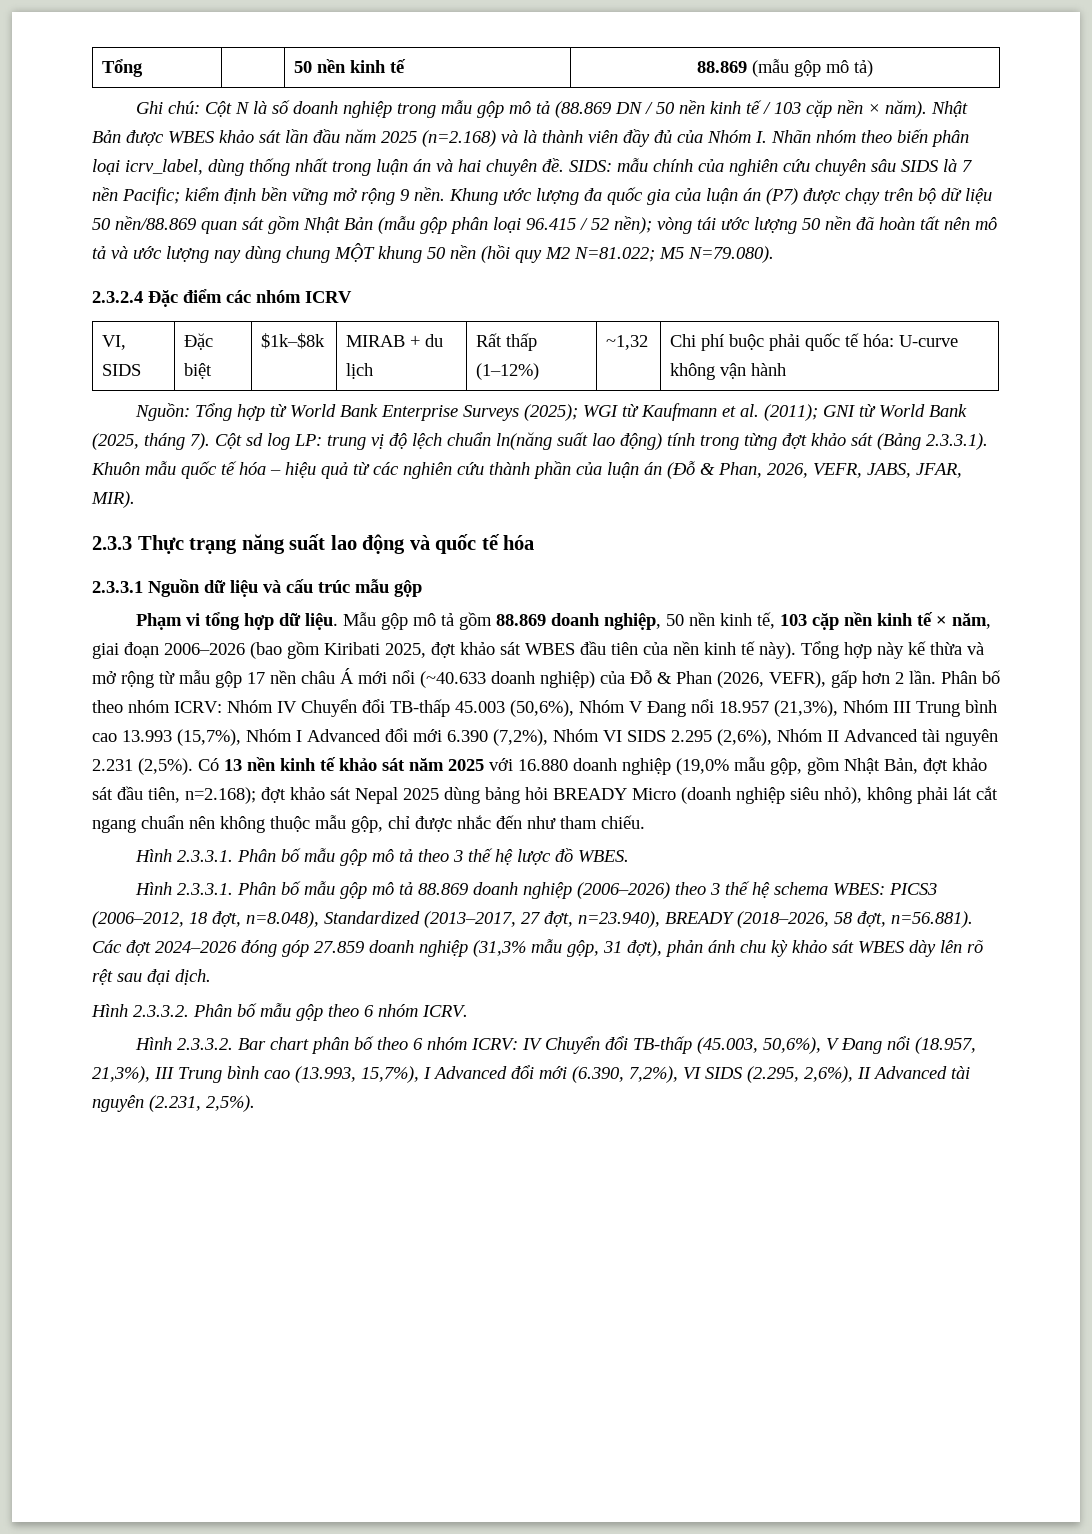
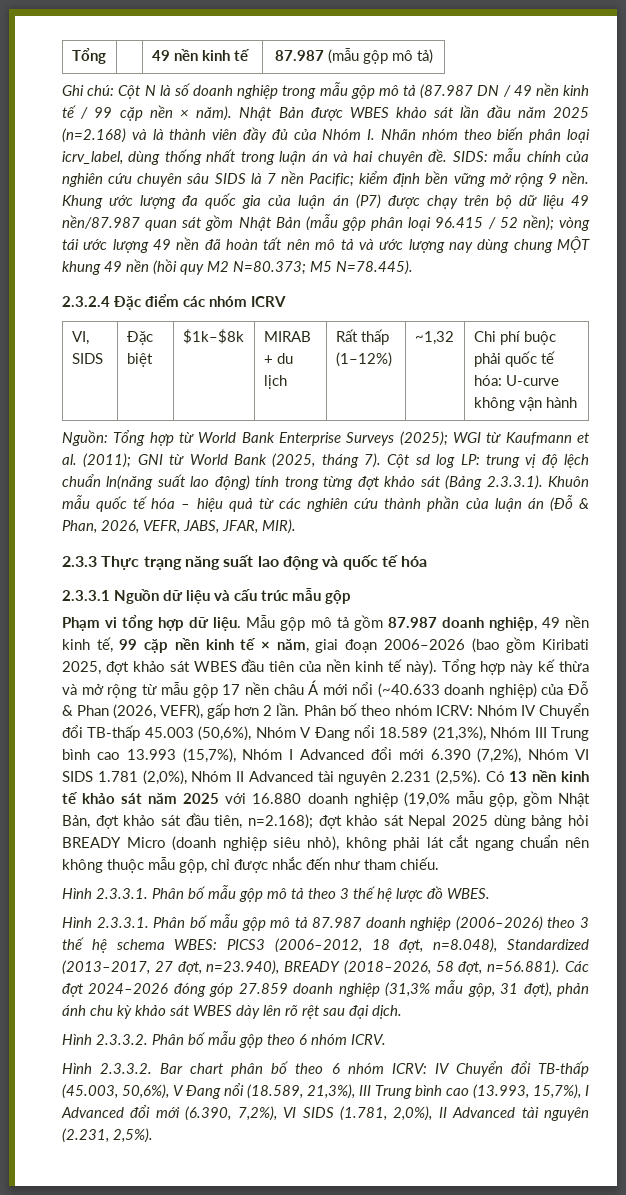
[294,61,313,73] 50 -> [151,50,170,61] 49
[697,61,747,73] 88.869 -> [274,50,324,61] 87.987
[554,101,611,118] (88.869 -> [420,84,474,99] (87.987
[655,102,675,114] 50 -> [513,85,532,96] 49
[773,102,801,114] 103 -> [94,107,113,118] 99
[92,216,196,230] 50 nền/88.869 -> [571,195,589,206] [62,215,140,229] 49 nền/87.987
[802,218,821,230] 50 -> [153,239,172,250] 49
[427,247,446,259] 50 -> [104,261,122,272] 49
[574,246,774,263] N=81.022; M5 N=79.080). -> [233,260,413,275] N=80.373; M5 N=78.445).
[495,614,546,626] 88.869 -> [387,617,437,628] 87.987
[665,614,684,626] 50 -> [541,617,560,628] 49
[779,614,807,626] 103 -> [119,639,138,650] 99
[719,701,769,713] 18.957 -> [379,727,429,738] 18.589
[671,729,772,746] 2.295 (2,6%), -> [97,770,187,785] 1.781 (2,0%),
[417,883,468,895] 88.869 -> [312,917,362,928] 87.987
[914,1037,976,1054] (18.957, -> [247,1084,303,1099] (18.589,
[747,1066,853,1083] (2.295, 2,6%), -> [339,1106,433,1121] (1.781, 2,0%),

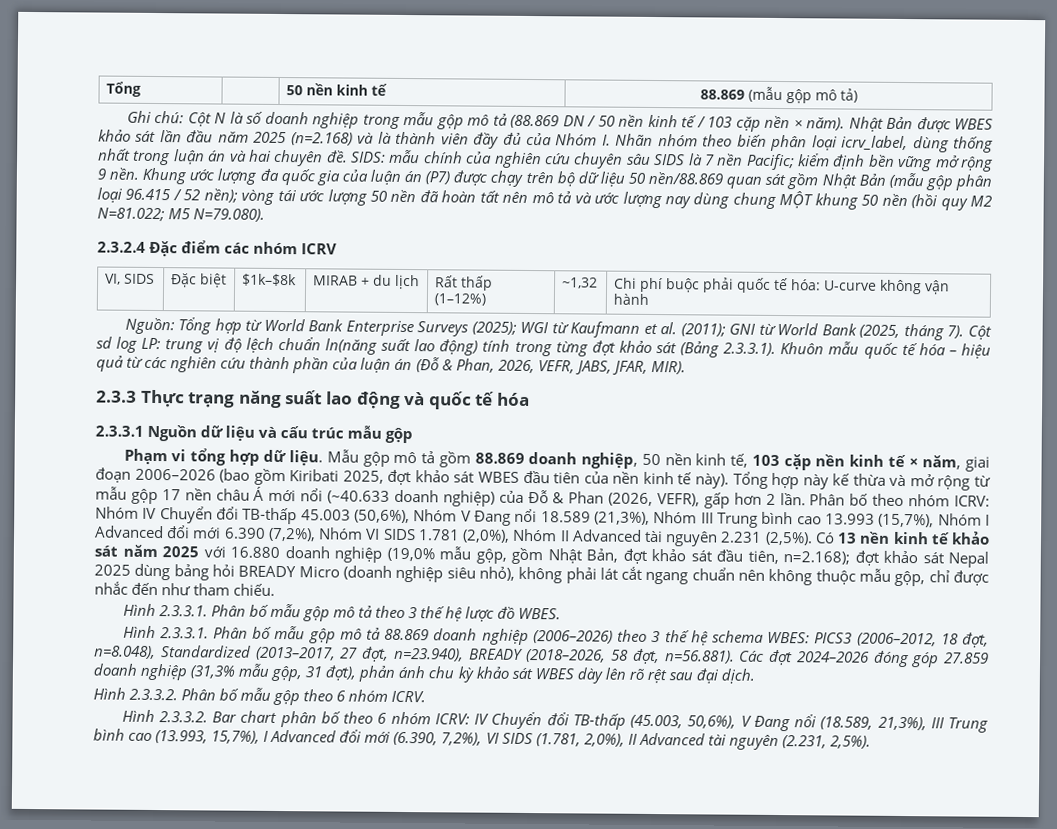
[151,50,170,61] 49 -> [286,85,304,96] 50
[274,50,324,61] 87.987 -> [699,89,745,100] 88.869
[420,84,474,99] (87.987 -> [510,114,560,129] (88.869
[513,85,532,96] 49 -> [597,115,615,127] 50
[94,107,113,118] 99 -> [707,116,733,128] 103
[571,195,589,206] [62,215,140,229] 49 nền/87.987 -> [627,171,724,185] 50 nền/88.869
[153,239,172,250] 49 -> [370,190,388,202] 50
[104,261,122,272] 49 -> [861,194,879,206] 50
[233,260,413,275] N=80.373; M5 N=78.445). -> [97,207,266,222] N=81.022; M5 N=79.080).
[387,617,437,628] 87.987 -> [474,452,525,464] 88.869
[541,617,560,628] 49 -> [641,453,661,466] 50
[119,639,138,650] 99 -> [751,454,780,467] 103
[312,917,362,928] 87.987 -> [384,628,430,641] 88.869

